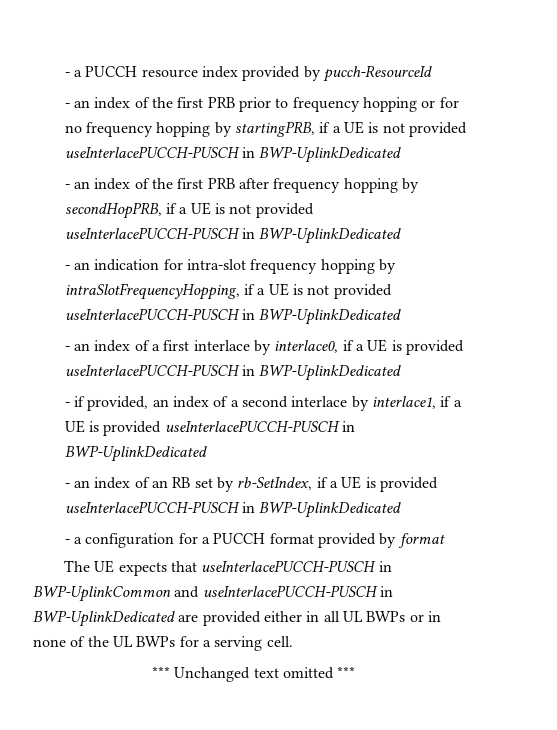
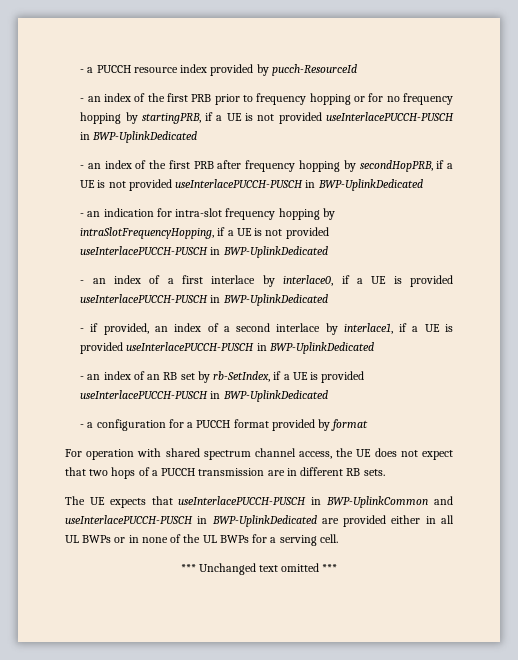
(445, 540) none -> [65,448,454,460] [65,467,385,479] // For operation with shared spectrum channel access, the UE does not expect that two hops of a PUCCH transmission are in different RB sets.

